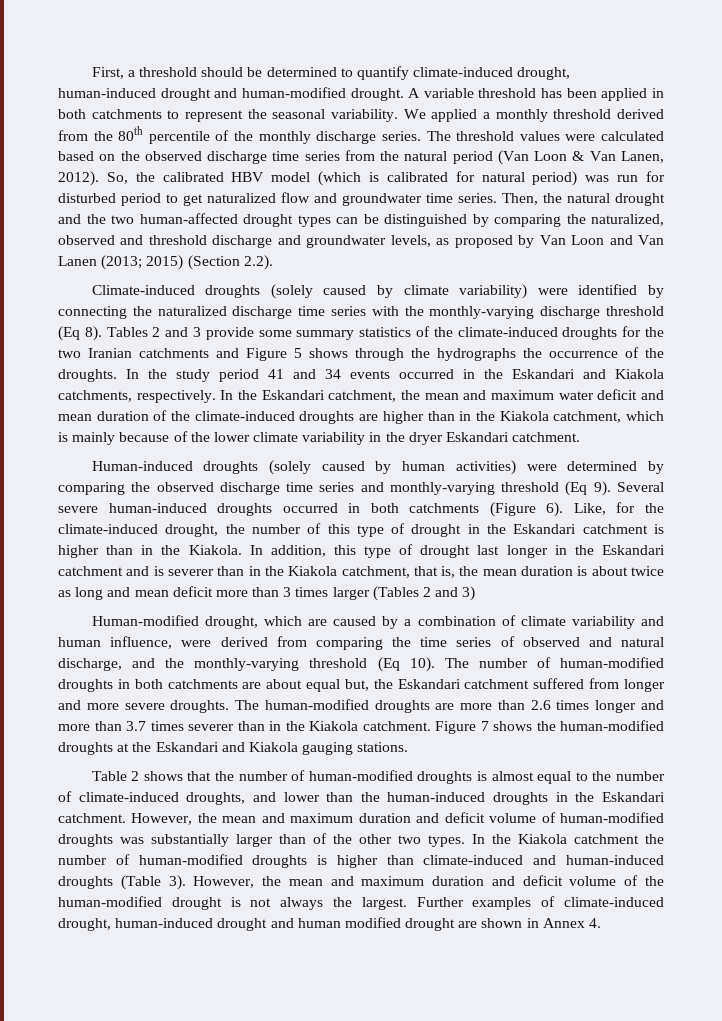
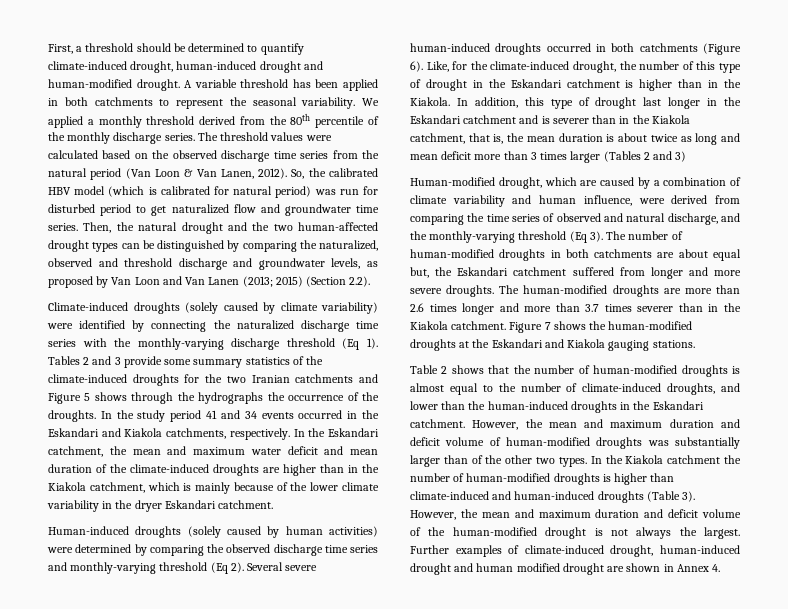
[84,326,102,341] 8). -> [367,338,378,349] 1).
[593,481,611,496] 9). -> [230,562,244,573] 2).
[409,657,435,672] 10). -> [589,231,603,242] 3).

